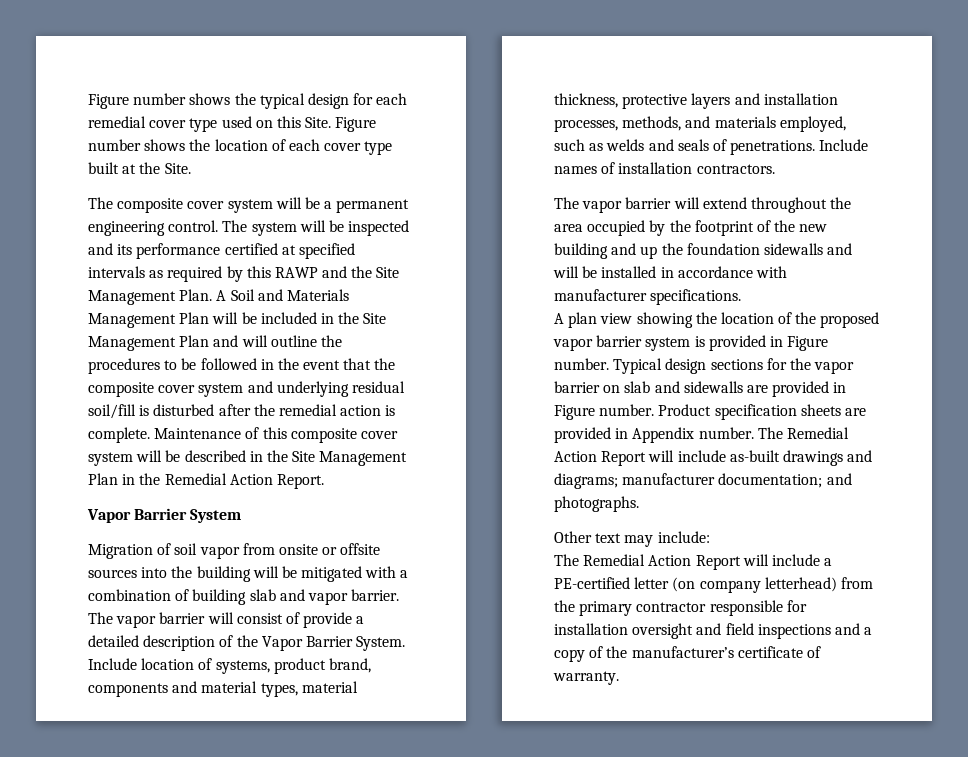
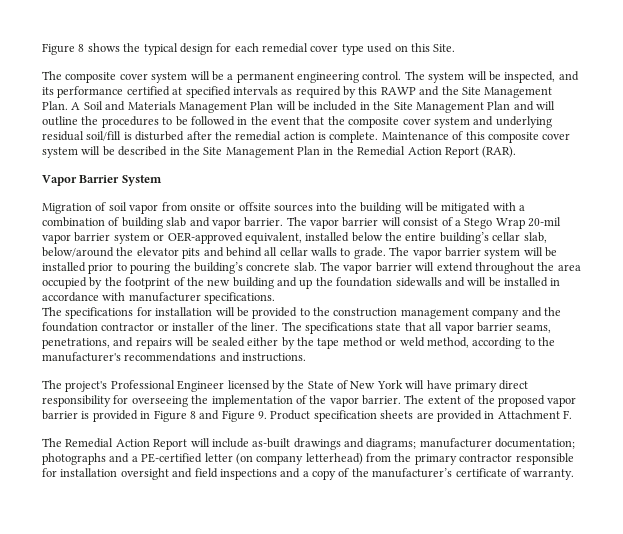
[88,93,187,109] Figure number -> [42,43,85,55] Figure 8
[335,117,377,132] [88,139,393,155] [88,162,191,174] Figure number shows the location of each cover type built at the Site. -> (456, 48) none
[348,220,410,236] inspected -> [504,71,556,83] inspected,
[276,474,324,489] Report. -> [444,146,517,158] Report (RAR).
[303,612,365,628] [88,635,406,651] [88,658,371,674] [88,681,358,697] [554,93,838,109] [554,116,846,132] [554,139,869,155] [554,162,775,174] provide a detailed description of the Vapor Barrier System. Include location of systems, product brand, components and material types, material thickness, protective layers and installation processes, methods, and materials employed, such as welds and seals of penetrations. Include names of installation contractors. // -> [454,217,561,229] [42,232,547,244] [42,247,557,259] [42,262,317,274] a Stego Wrap 20-mil vapor barrier system or OER-approved equivalent, installed below the entire building’s cellar slab, below/around the elevator pits and behind all cellar walls to grade. The vapor barrier system will be installed prior to pouring the building’s concrete slab.
[554,312,774,328] A plan view showing the location -> [42,307,561,319] [42,322,552,334] [42,337,555,349] [42,352,307,362] [42,380,529,392] [42,395,461,407] The specifications for installation will be provided to the construction management company and the foundation contractor or installer of the liner. The specifications state that all vapor barrier seams, penetrations, and repairs will be sealed either by the tape method or weld method, according to the manufacturer's recommendations and instructions. // The project's Professional Engineer licensed by the State of New York will have primary direct responsibility for overseeing the implementation of the vapor barrier. The extent
[645,337,691,351] system -> (78, 415) none
[554,358,855,374] [554,381,847,397] [554,404,655,420] number. Typical design sections for the vapor barrier on slab and sidewalls are provided in Figure number. -> [189,410,267,422] 8 and Figure 9.
[632,427,754,443] Appendix number. -> [497,410,572,419] Attachment F. //
[826,473,852,485] [554,496,639,512] [554,531,710,547] [554,554,820,570] and photographs. // Other text may include: // The Remedial Action Report will include -> [42,453,130,465] photographs and

